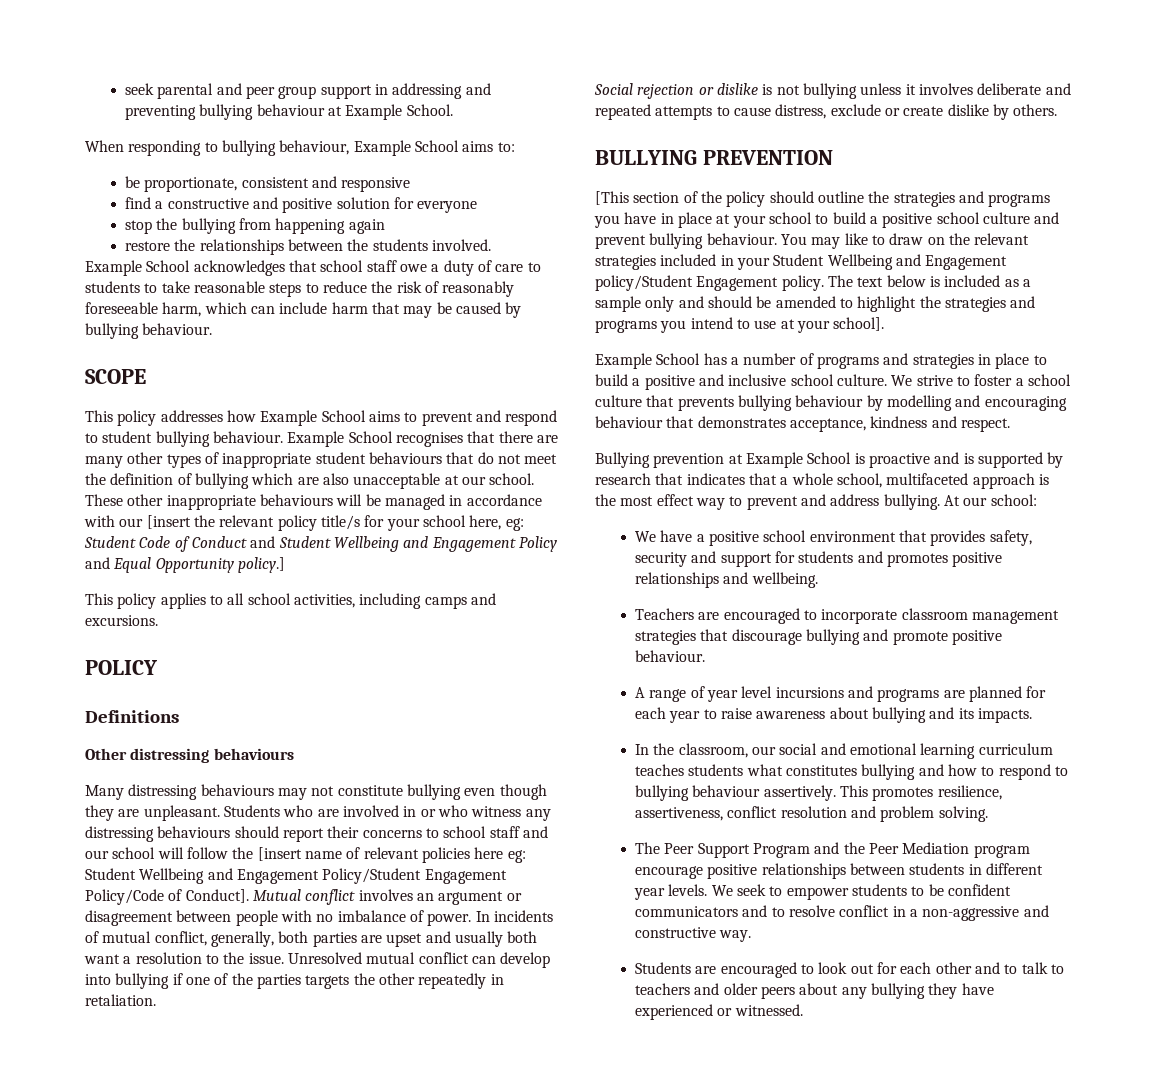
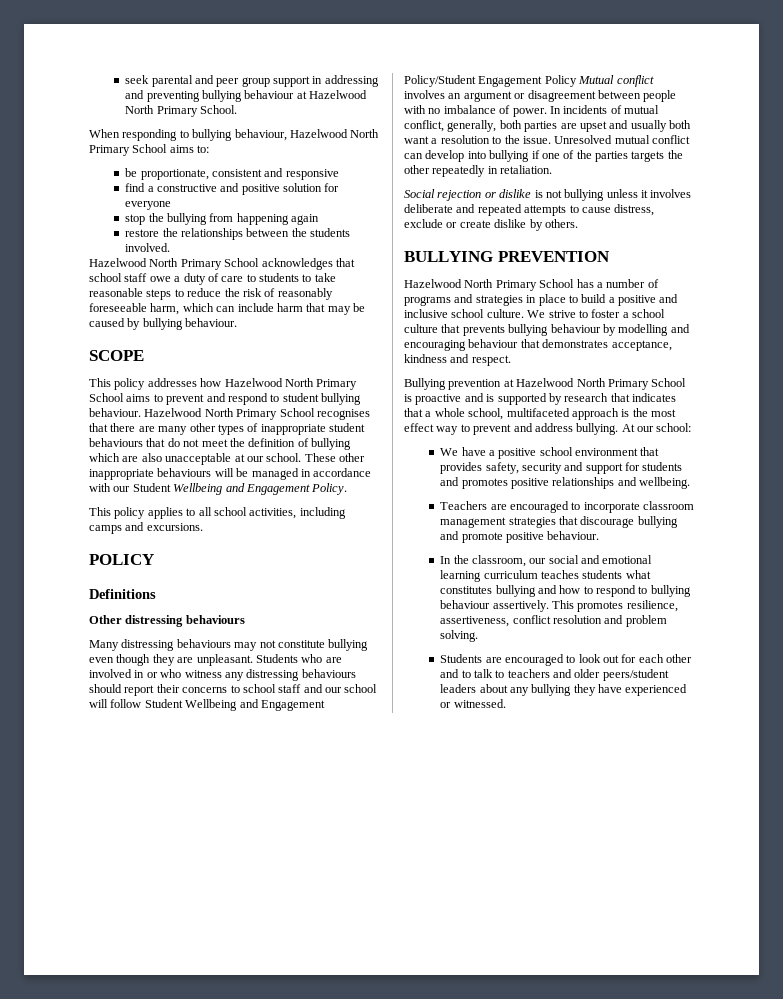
[345,104,403,120] Example -> [308,90,367,99] [125,105,198,117] Hazelwood North Primary
[353,140,411,156] Example -> [289,129,380,138] [89,145,130,156] Hazelwood North Primary
[85,260,142,276] Example -> [89,258,222,270] Hazelwood North Primary
[260,410,318,426] Example -> [224,378,358,390] Hazelwood North Primary
[287,431,345,447] Example -> [144,408,278,420] Hazelwood North Primary
[146,515,524,531] [84,536,557,552] [85,557,285,573] [insert the relevant policy title/s for your school here, eg: Student Code of Conduct and Student Wellbeing and Engagement Policy and Equal Opportunity policy.] -> [132,483,348,495] Student Wellbeing and Engagement Policy.
[232,847,526,863] the [insert name of relevant policies here eg: -> (142, 703) none
[85,889,249,905] Policy/Code of Conduct]. -> [544,75,577,87] Policy
[595,191,1051,207] [594,212,1060,228] [595,233,1030,249] [595,254,1008,270] [595,275,1031,291] [595,296,1036,312] [595,317,885,333] [595,353,652,369] [This section of the policy should outline the strategies and programs you have in place at your school to build a positive school culture and prevent bullying behaviour. You may like to draw on the relevant strategies included in your Student Wellbeing and Engagement policy/Student Engagement policy. The text below is included as a sample only and should be amended to highlight the strategies and programs you intend to use at your school]. // Example -> [404,279,537,291] Hazelwood North Primary
[745,452,803,468] Example -> [516,378,649,390] Hazelwood North Primary
[635,686,1047,702] [635,707,1032,723] // A range of year level incursions and programs are planned for each year to raise awareness about bullying and its impacts. -> (600, 535) none
[635,842,1030,858] [635,863,1043,879] [634,884,1011,900] [635,905,1049,921] [635,927,752,942] // The Peer Support Program and the Peer Mediation program encourage positive relationships between students in different year levels. We seek to empower students to be confident communicators and to resolve conflict in a non-aggressive and constructive way. -> (479, 636) none
[760,986,795,999] peers -> [602,669,669,681] [440,684,477,693] peers/student leaders

